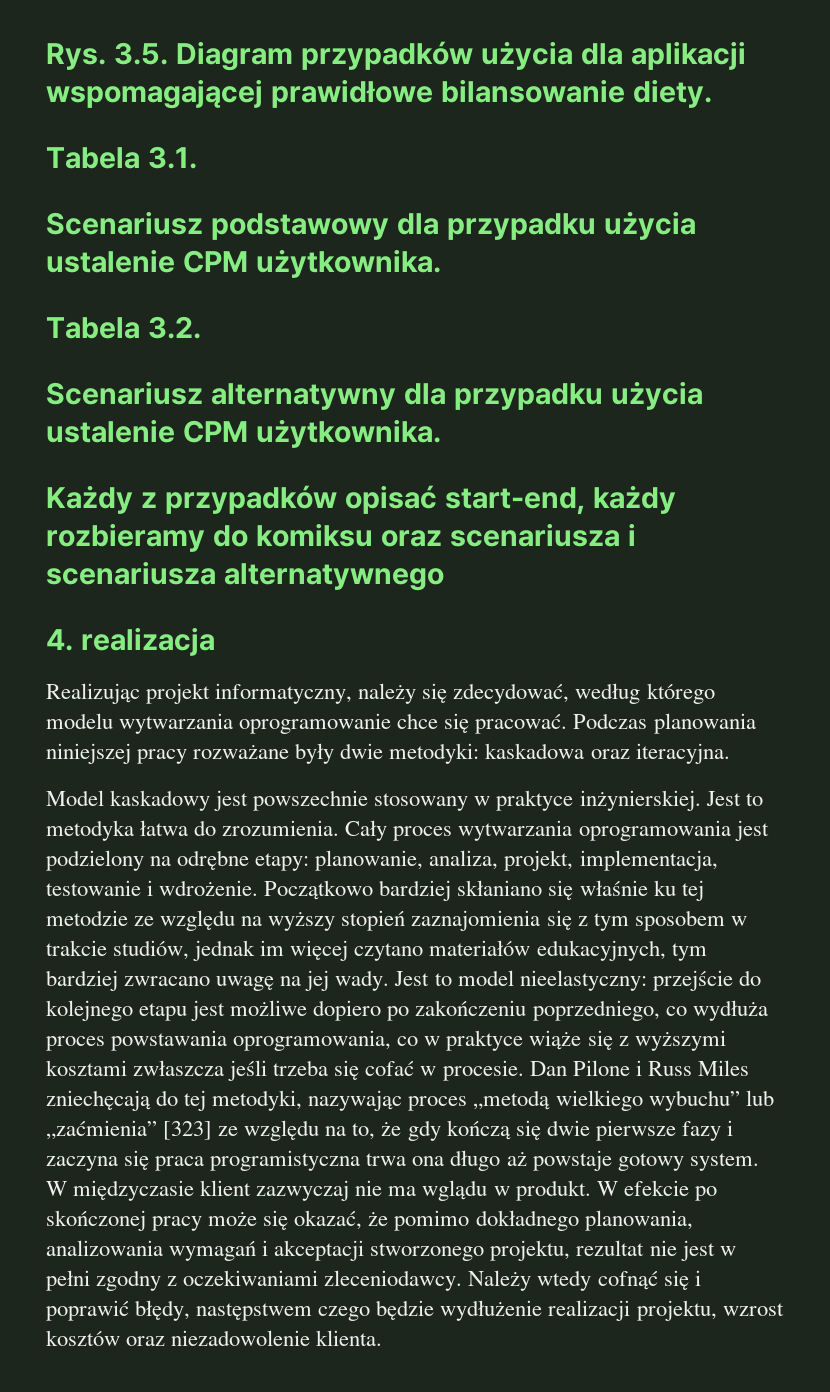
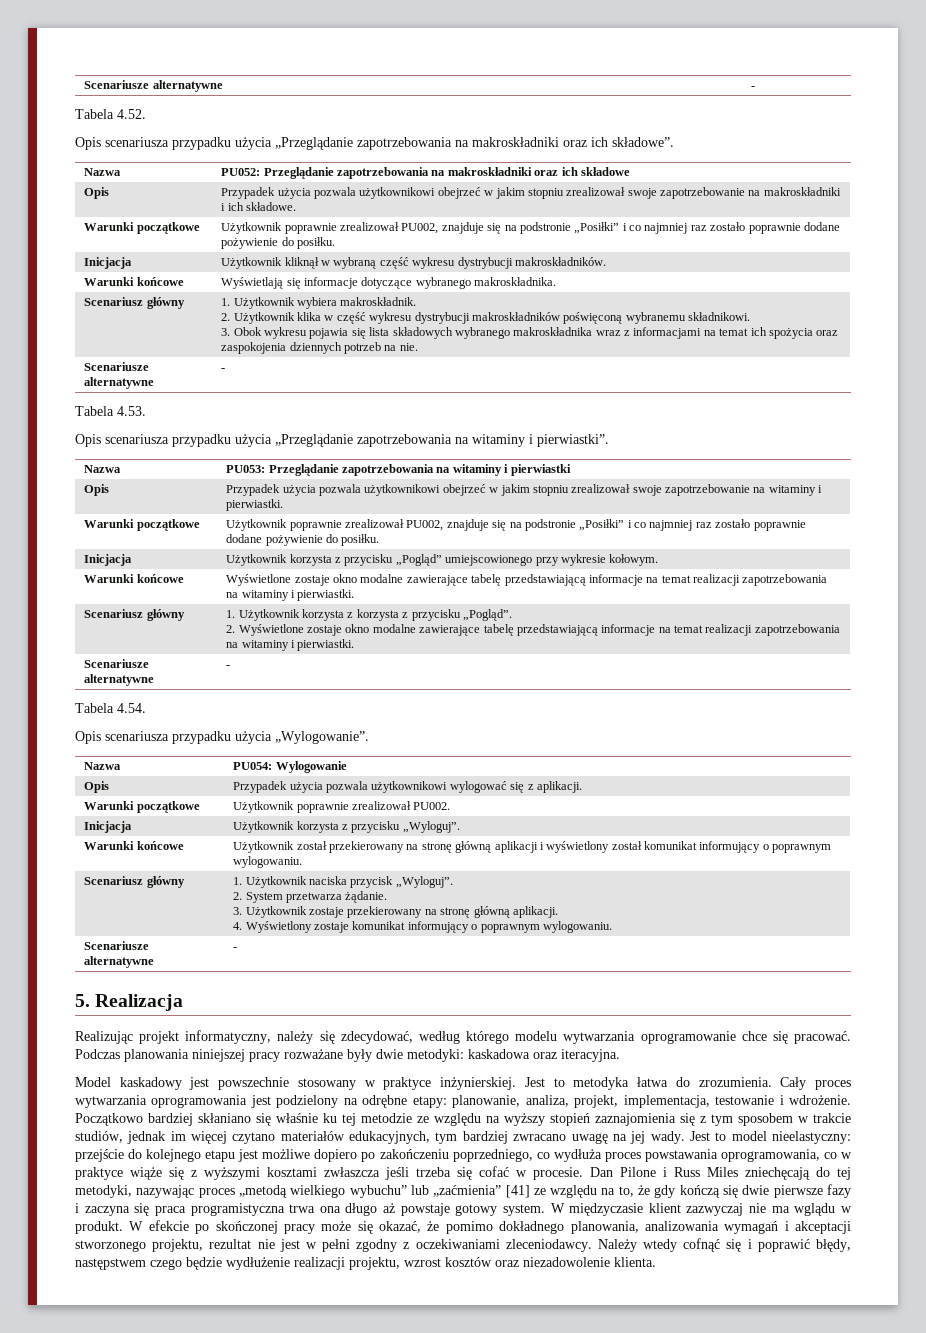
[46,41,746,71] [46,79,712,109] [46,146,197,169] [46,211,696,240] [46,249,441,278] [46,316,201,339] [46,381,703,410] [46,419,441,448] [46,485,676,515] [46,523,636,552] [46,561,444,591] [46,627,215,656] Rys. 3.5. Diagram przypadków użycia dla aplikacji wspomagającej prawidłowe bilansowanie diety. // Tabela 3.1. // Scenariusz podstawowy dla przypadku użycia ustalenie CPM użytkownika. // Tabela 3.2. // Scenariusz alternatywny dla przypadku użycia ustalenie CPM użytkownika. // Każdy z przypadków opisać start-end, każdy rozbieramy do komiksu oraz scenariusza i scenariusza alternatywnego // 4. realizacja -> [84,80,223,92] [751,86,756,89] [75,109,146,119] [75,137,674,150] [84,168,122,176] [221,167,630,179] [84,187,110,199] [221,187,841,199] [221,202,297,211] [84,222,200,234] [221,222,840,234] [221,237,336,249] [84,257,133,269] [221,257,606,269] [84,277,184,286] [221,277,557,289] [84,297,185,309] [221,297,417,309] [221,312,751,324] [221,327,839,339] [221,342,418,354] [84,362,150,371] [84,377,155,389] [221,368,226,371] [75,406,146,416] [75,434,609,447] [84,465,122,473] [226,464,571,476] [84,484,110,496] [226,484,823,496] [226,499,284,511] [84,519,200,531] [226,519,806,531] [226,534,380,546] [84,554,133,566] [226,554,659,566] [84,574,184,583] [226,574,828,586] [226,589,355,601] [84,609,185,621] [226,609,512,621] [226,624,840,636] [226,639,355,651] [84,659,150,668] [84,674,155,686] [226,665,231,668] [75,703,146,713] [75,731,369,744] [84,762,122,770] [233,761,347,773] [84,781,110,793] [233,781,582,793] [84,801,200,813] [233,801,451,813] [84,821,133,833] [233,821,460,833] [84,841,184,850] [233,841,832,853] [233,856,303,868] [84,876,185,888] [233,876,453,888] [233,891,388,903] [233,906,558,918] [233,921,612,933] [84,941,150,950] [84,956,155,968] [233,947,238,950] [75,994,184,1011] Scenariusze alternatywne | - // Tabela 4.52. // Opis scenariusza przypadku użycia „Przeglądanie zapotrzebowania na makroskładniki oraz ich składowe”. // Nazwa | PU052: Przeglądanie zapotrzebowania na makroskładniki oraz ich składowe // Opis | Przypadek użycia pozwala użytkownikowi obejrzeć w jakim stopniu zrealizował swoje zapotrzebowanie na makroskładniki i ich składowe. // Warunki początkowe | Użytkownik poprawnie zrealizował PU002, znajduje się na podstronie „Posiłki” i co najmniej raz zostało poprawnie dodane pożywienie do posiłku. // Inicjacja | Użytkownik kliknął w wybraną część wykresu dystrybucji makroskładników. // Warunki końcowe | Wyświetlają się informacje dotyczące wybranego makroskładnika. // Scenariusz główny | 1. Użytkownik wybiera makroskładnik. // 2. Użytkownik klika w część wykresu dystrybucji makroskładników poświęconą wybranemu składnikowi. // 3. Obok wykresu pojawia się lista składowych wybranego makroskładnika wraz z informacjami na temat ich spożycia oraz zaspokojenia dziennych potrzeb na nie. // Scenariusze alternatywne | - // Tabela 4.53. // Opis scenariusza przypadku użycia „Przeglądanie zapotrzebowania na witaminy i pierwiastki”. // Nazwa | PU053: Przeglądanie zapotrzebowania na witaminy i pierwiastki // Opis | Przypadek użycia pozwala użytkownikowi obejrzeć w jakim stopniu zrealizował swoje zapotrzebowanie na witaminy i pierwiastki. // Warunki początkowe | Użytkownik poprawnie zrealizował PU002, znajduje się na podstronie „Posiłki” i co najmniej raz zostało poprawnie dodane pożywienie do posiłku. // Inicjacja | Użytkownik korzysta z przycisku „Pogląd” umiejscowionego przy wykresie kołowym. // Warunki końcowe | Wyświetlone zostaje okno modalne zawierające tabelę przedstawiającą informacje na temat realizacji zapotrzebowania na witaminy i pierwiastki. // Scenariusz główny | 1. Użytkownik korzysta z korzysta z przycisku „Pogląd”. // 2. Wyświetlone zostaje okno modalne zawierające tabelę przedstawiającą informacje na temat realizacji zapotrzebowania na witaminy i pierwiastki. // Scenariusze alternatywne | - // Tabela 4.54. // Opis scenariusza przypadku użycia „Wylogowanie”. // Nazwa | PU054: Wylogowanie // Opis | Przypadek użycia pozwala użytkownikowi wylogować się z aplikacji. // Warunki początkowe | Użytkownik poprawnie zrealizował PU002. // Inicjacja | Użytkownik korzysta z przycisku „Wyloguj”. // Warunki końcowe | Użytkownik został przekierowany na stronę główną aplikacji i wyświetlony został komunikat informujący o poprawnym wylogowaniu. // Scenariusz główny | 1. Użytkownik naciska przycisk „Wyloguj”. // 2. System przetwarza żądanie. // 3. Użytkownik zostaje przekierowany na stronę główną aplikacji. // 4. Wyświetlony zostaje komunikat informujący o poprawnym wylogowaniu. // Scenariusze alternatywne | - // 5. Realizacja
[163,1121,213,1140] [323] -> [505,1185,530,1198] [41]

